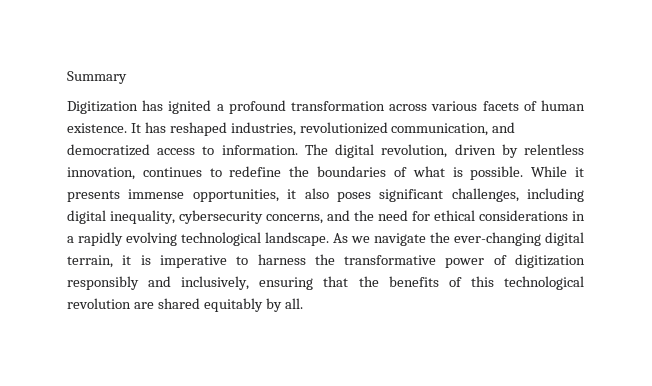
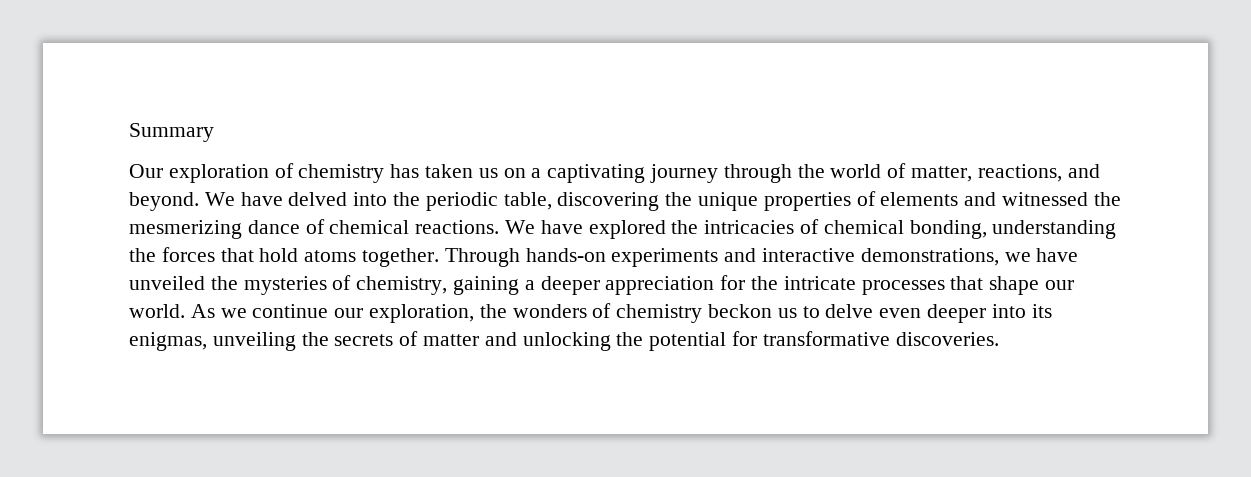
[67,100,585,114] [67,122,516,136] [67,144,584,158] [67,166,584,180] [67,188,584,202] [67,210,585,224] [67,232,584,246] [67,254,585,268] [67,276,584,290] [67,298,303,312] Digitization has ignited a profound transformation across various facets of human existence. It has reshaped industries, revolutionized communication, and democratized access to information. The digital revolution, driven by relentless innovation, continues to redefine the boundaries of what is possible. While it presents immense opportunities, it also poses significant challenges, including digital inequality, cybersecurity concerns, and the need for ethical considerations in a rapidly evolving technological landscape. As we navigate the ever-changing digital terrain, it is imperative to harness the transformative power of digitization responsibly and inclusively, ensuring that the benefits of this technological revolution are shared equitably by all. -> [129,163,1100,183] [129,191,1121,211] [129,219,1117,239] [129,247,1079,267] [129,275,1075,295] [129,303,1052,323] [129,331,999,351] Our exploration of chemistry has taken us on a captivating journey through the world of matter, reactions, and beyond. We have delved into the periodic table, discovering the unique properties of elements and witnessed the mesmerizing dance of chemical reactions. We have explored the intricacies of chemical bonding, understanding the forces that hold atoms together. Through hands-on experiments and interactive demonstrations, we have unveiled the mysteries of chemistry, gaining a deeper appreciation for the intricate processes that shape our world. As we continue our exploration, the wonders of chemistry beckon us to delve even deeper into its enigmas, unveiling the secrets of matter and unlocking the potential for transformative discoveries.

